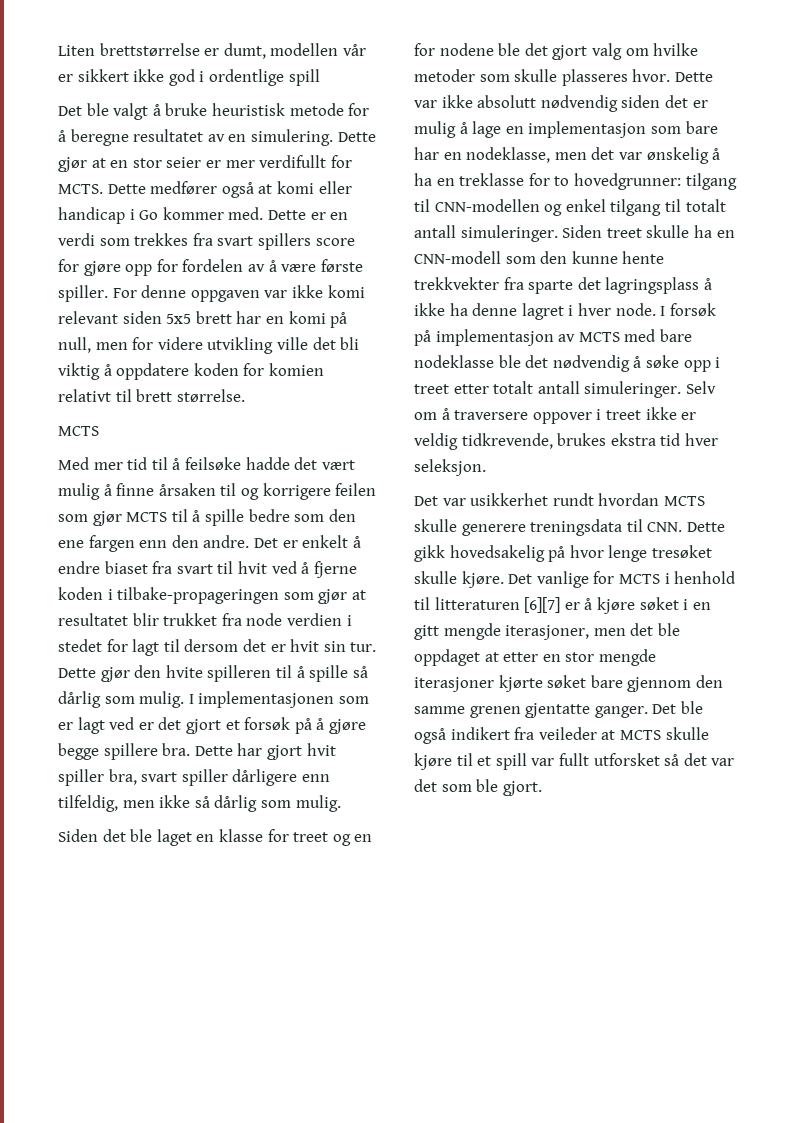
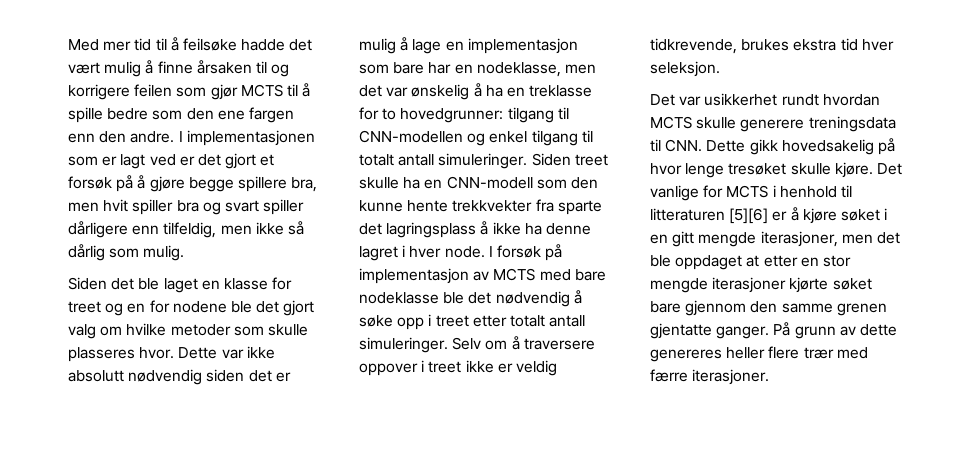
[58,43,366,59] [58,69,320,86] [58,103,370,120] [58,129,376,146] [58,155,352,172] [58,181,352,198] [58,207,349,224] [58,233,355,250] [58,259,363,276] [58,285,365,302] [58,311,348,328] [58,337,360,354] [58,363,324,380] [58,389,245,402] [58,426,99,436] Liten brettstørrelse er dumt, modellen vår er sikkert ikke god i ordentlige spill // Det ble valgt å bruke heuristisk metode for å beregne resultatet av en simulering. Dette gjør at en stor seier er mer verdifullt for MCTS. Dette medfører også at komi eller handicap i Go kommer med. Dette er en verdi som trekkes fra svart spillers score for gjøre opp for fordelen av å være første spiller. For denne oppgaven var ikke komi relevant siden 5x5 brett har en komi på null, men for videre utvikling ville det bli viktig å oppdatere koden for komien relativt til brett størrelse. // MCTS // -> (68, 45) none
[253,535,361,548] [58,561,357,578] [58,587,366,604] [58,613,352,626] [58,639,377,656] [58,665,368,682] [58,691,185,708] Det er enkelt å endre biaset fra svart til hvit ved å fjerne koden i tilbake-propageringen som gjør at resultatet blir trukket fra node verdien i stedet for lagt til dersom det er hvit sin tur. Dette gjør den hvite spilleren til å spille så dårlig som mulig. -> (175, 137) none
[162,743,336,760] [58,769,137,786] bra. Dette har gjort hvit spiller bra, -> [291,177,318,192] [68,199,221,215] bra, men hvit spiller bra og
[524,597,561,613] [6][7] -> [729,208,769,224] [5][6]
[652,701,703,714] [414,727,709,744] [414,753,735,770] [414,779,542,796] Det ble også indikert fra veileder at MCTS skulle kjøre til et spill var fullt utforsket så det var det som ble gjort. -> [773,322,897,339] [650,346,868,362] [650,369,770,385] På grunn av dette genereres heller flere trær med færre iterasjoner.

